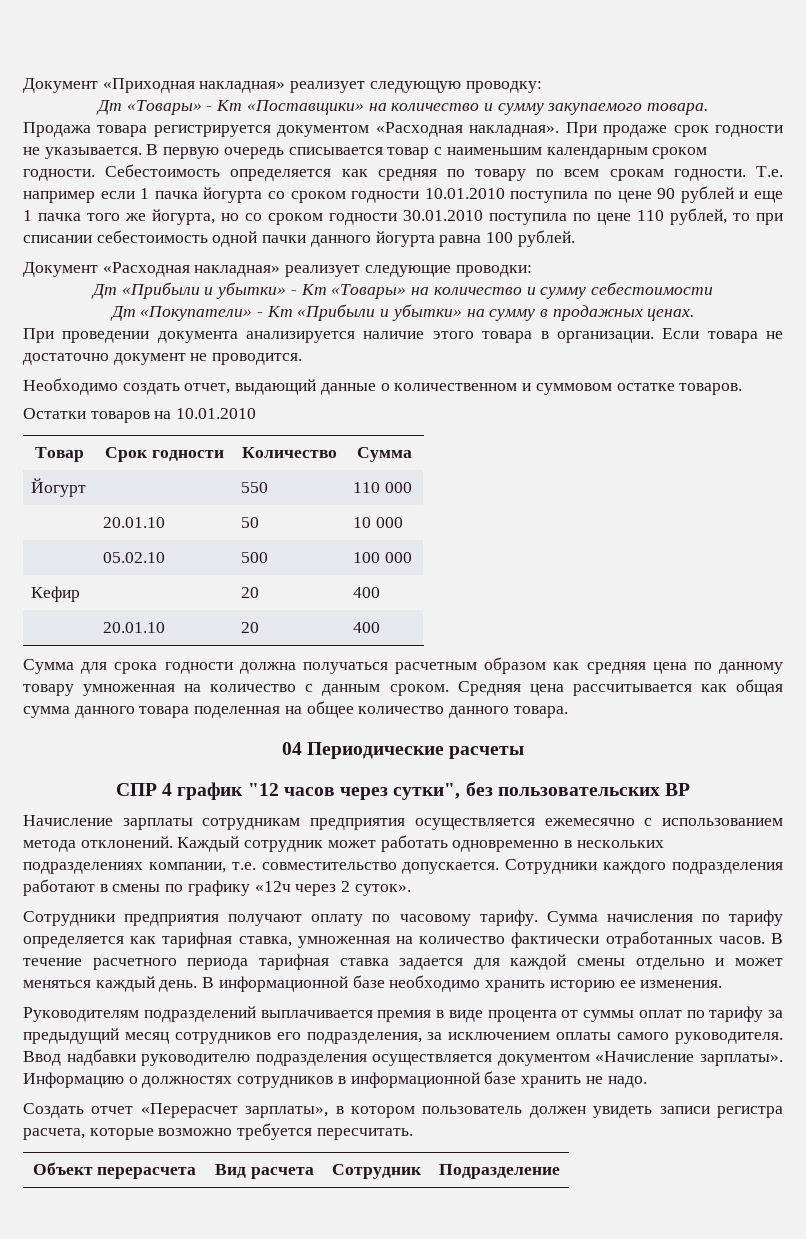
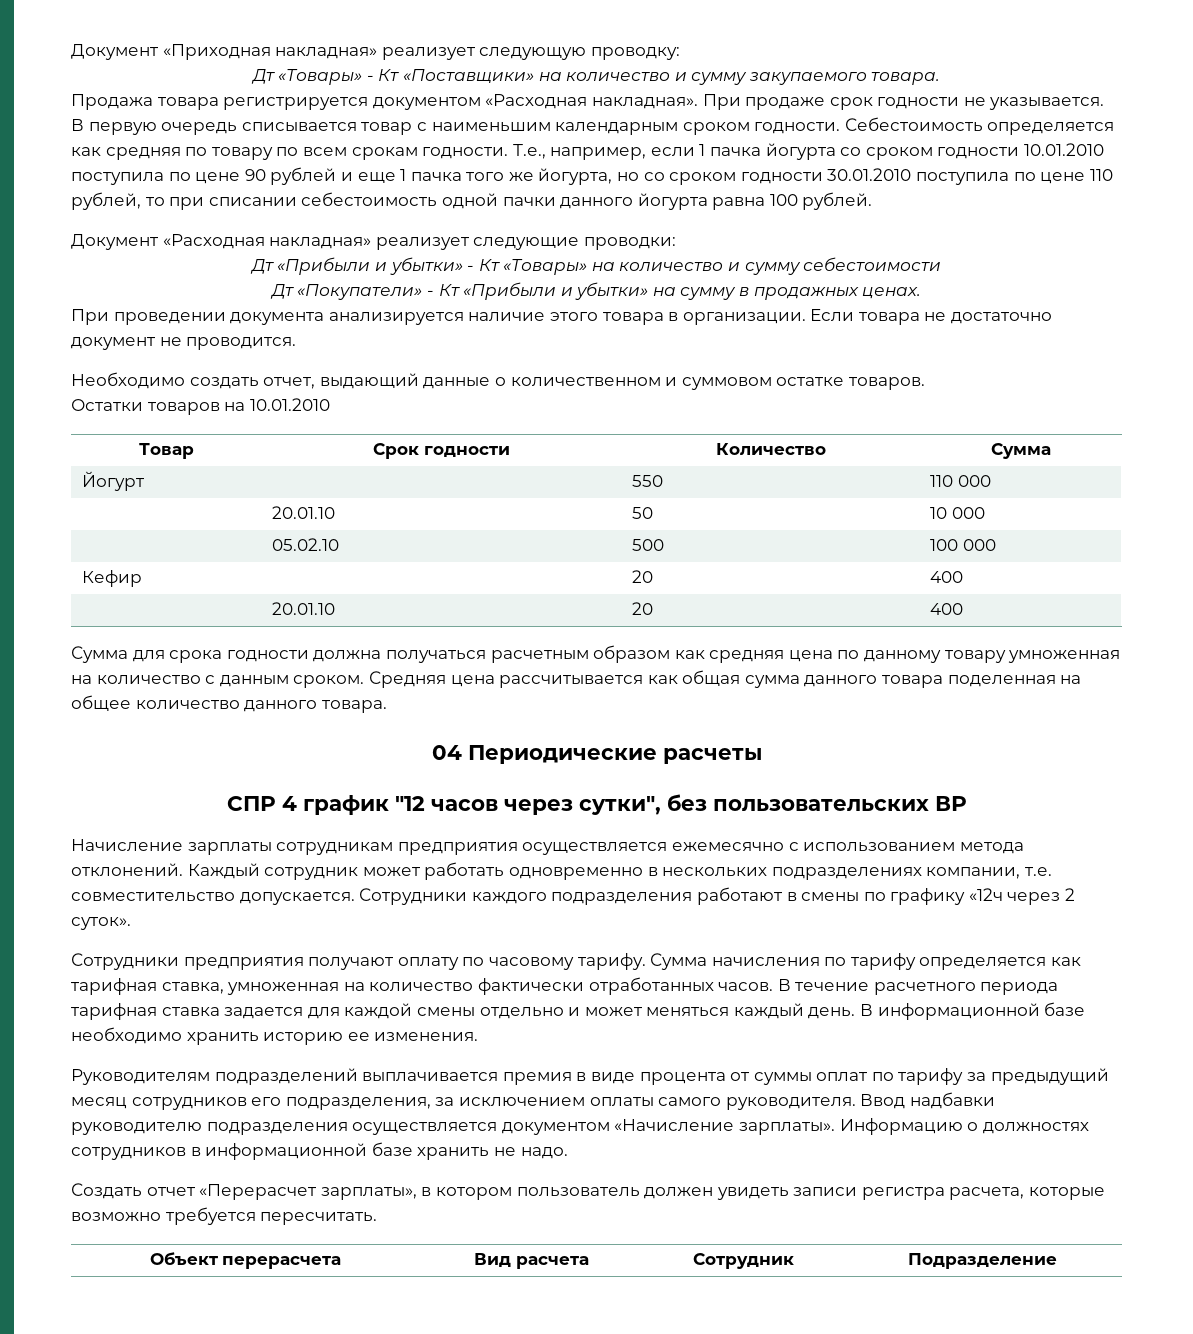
[755,166,783,177] [23,191,95,203] Т.е. например -> [512,144,647,160] Т.е., например,

